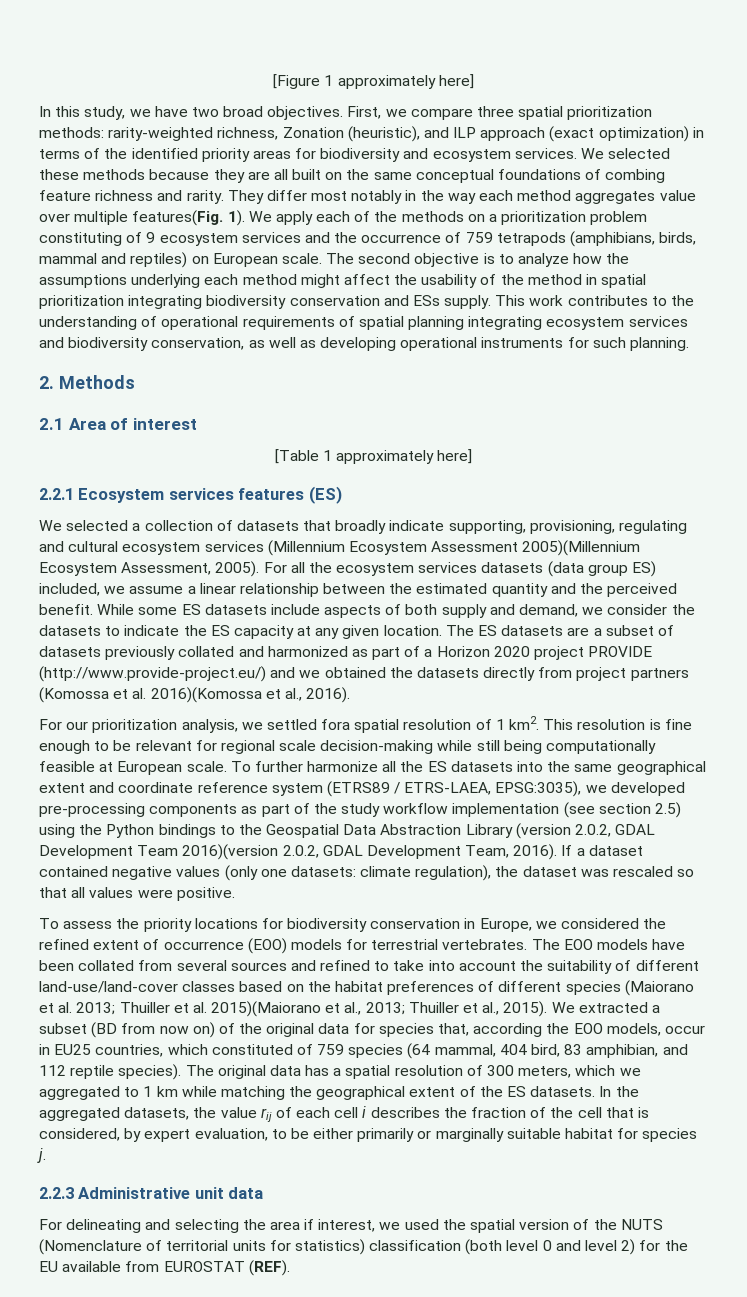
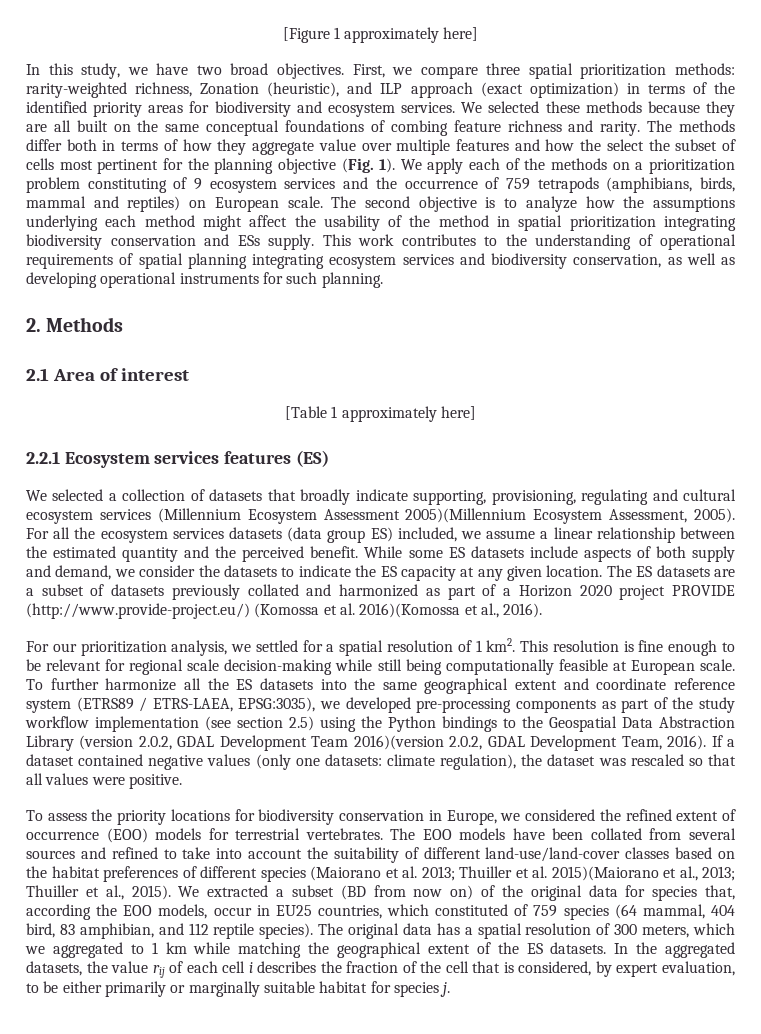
[227,190,696,204] [39,210,224,226] They differ most notably in the way each method aggregates value over multiple features(Fig. -> [647,120,736,132] [26,139,736,155] [26,158,374,174] The methods differ both in terms of how they aggregate value over multiple features and how the select the subset of cells most pertinent for the planning objective (Fig.
[270,667,689,681] and we obtained the datasets directly from project partners -> (250, 611) none
[321,719,351,730] fora -> [302,640,335,652] for a
[39,1187,264,1199] [39,1219,663,1233] [39,1239,688,1255] [39,1260,290,1276] // 2.2.3 Administrative unit data // For delineating and selecting the area if interest, we used the spatial version of the NUTS (Nomenclature of territorial units for statistics) classification (both level 0 and level 2) for the EU available from EUROSTAT (REF). -> (451, 989) none

